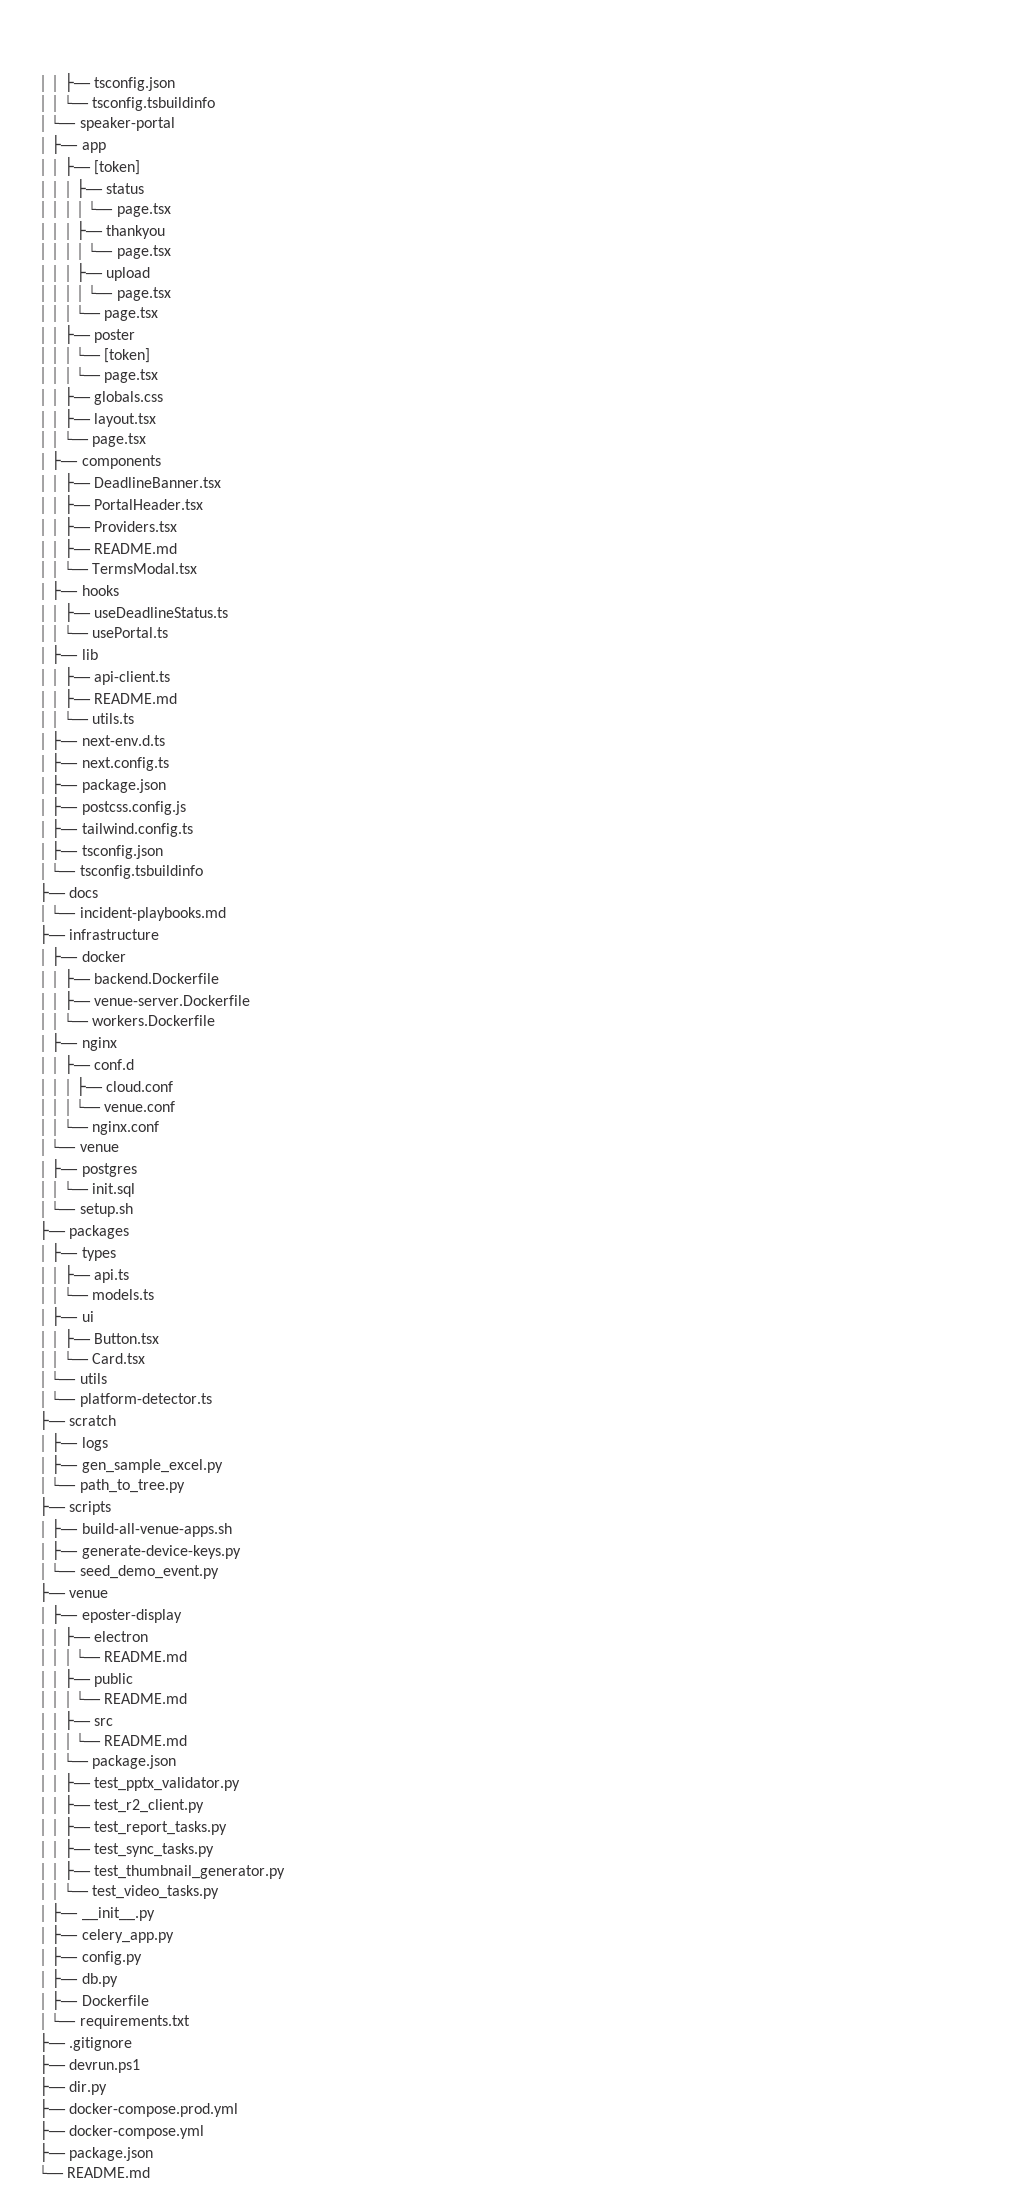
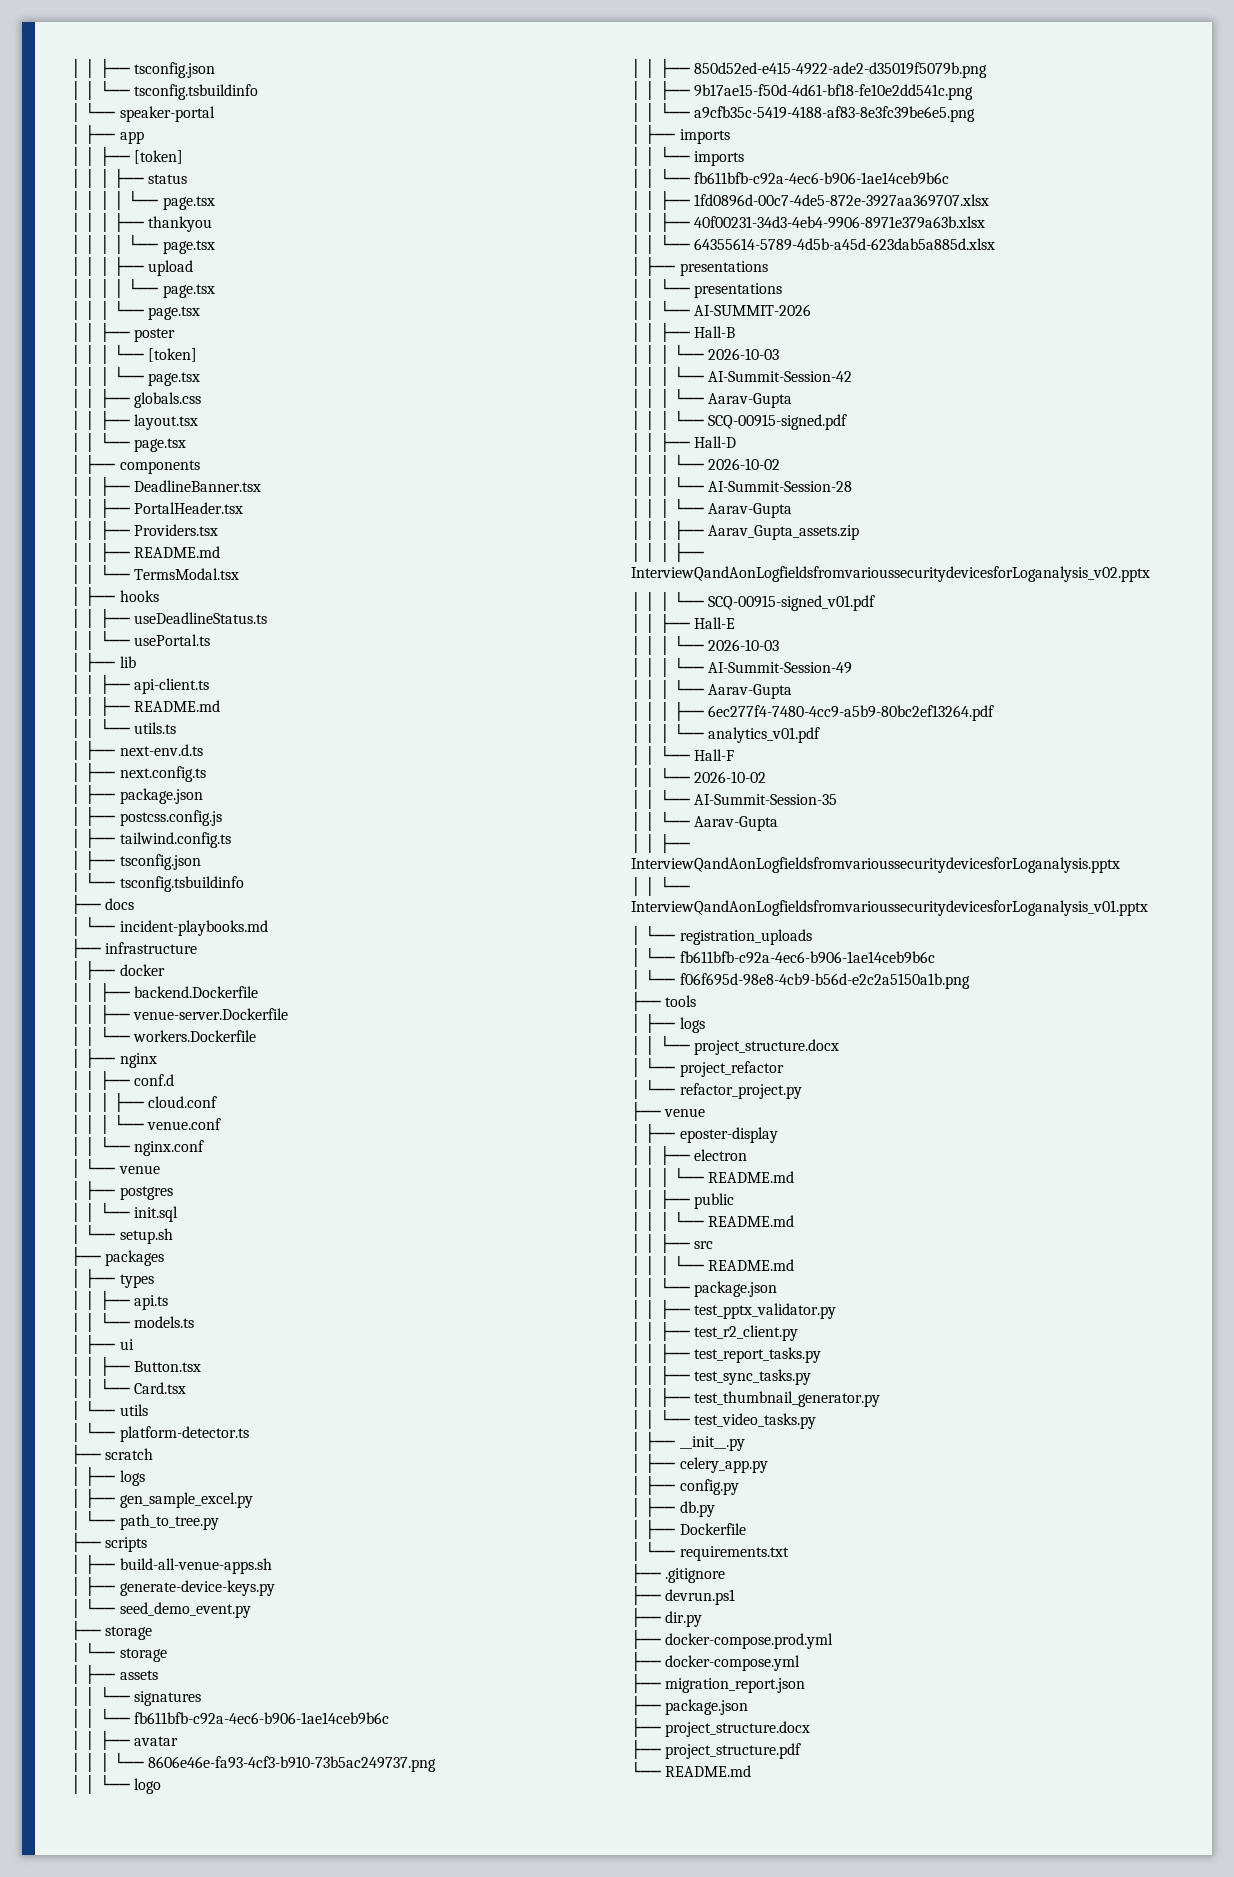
(219, 1572) none -> [71,1620,153,1640] [71,1642,167,1662] [71,1664,158,1684] [71,1686,201,1706] [71,1708,389,1728] [71,1730,178,1750] [71,1752,437,1772] [71,1774,161,1794] [631,58,987,78] [631,80,973,100] [631,102,975,122] [631,124,730,144] [631,146,744,166] [631,168,949,188] [631,190,989,210] [631,212,985,232] [631,234,995,254] [631,256,768,276] [631,278,782,298] [631,300,811,320] [631,322,735,342] [631,344,780,364] [631,366,853,386] [631,388,793,408] [631,410,848,430] [631,432,736,452] [631,454,781,474] [631,476,853,496] [631,498,793,518] [631,520,860,540] [631,542,704,562] [631,566,1150,582] [631,591,876,611] [631,613,735,633] [631,635,780,655] [631,657,853,677] [631,679,793,699] [631,701,995,721] [631,723,821,743] [631,745,734,765] [631,767,766,787] [631,789,837,809] [631,811,778,831] [631,833,690,853] [631,857,1120,873] [631,876,690,896] [631,900,1148,916] [631,925,812,945] [631,947,935,967] [631,969,970,989] [631,991,697,1011] [631,1013,705,1033] [631,1035,839,1055] [631,1057,784,1077] [631,1079,802,1099] // ├── storage // │ └── storage // │ ├── assets // │ │ └── signatures // │ │ └── fb611bfb-c92a-4ec6-b906-1ae14ceb9b6c // │ │ ├── avatar // │ │ │ └── 8606e46e-fa93-4cf3-b910-73b5ac249737.png // │ │ └── logo // │ │ ├── 850d52ed-e415-4922-ade2-d35019f5079b.png // │ │ ├── 9b17ae15-f50d-4d61-bf18-fe10e2dd541c.png // │ │ └── a9cfb35c-5419-4188-af83-8e3fc39be6e5.png // │ ├── imports // │ │ └── imports // │ │ └── fb611bfb-c92a-4ec6-b906-1ae14ceb9b6c // │ │ ├── 1fd0896d-00c7-4de5-872e-3927aa369707.xlsx // │ │ ├── 40f00231-34d3-4eb4-9906-8971e379a63b.xlsx // │ │ └── 64355614-5789-4d5b-a45d-623dab5a885d.xlsx // │ ├── presentations // │ │ └── presentations // │ │ └── AI-SUMMIT-2026 // │ │ ├── Hall-B // │ │ │ └── 2026-10-03 // │ │ │ └── AI-Summit-Session-42 // │ │ │ └── Aarav-Gupta // │ │ │ └── SCQ-00915-signed.pdf // │ │ ├── Hall-D // │ │ │ └── 2026-10-02 // │ │ │ └── AI-Summit-Session-28 // │ │ │ └── Aarav-Gupta // │ │ │ ├── Aarav_Gupta_assets.zip // │ │ │ ├── InterviewQandAonLogfieldsfromvarioussecuritydevicesforLoganalysis_v02.pptx // │ │ │ └── SCQ-00915-signed_v01.pdf // │ │ ├── Hall-E // │ │ │ └── 2026-10-03 // │ │ │ └── AI-Summit-Session-49 // │ │ │ └── Aarav-Gupta // │ │ │ ├── 6ec277f4-7480-4cc9-a5b9-80bc2ef13264.pdf // │ │ │ └── analytics_v01.pdf // │ │ └── Hall-F // │ │ └── 2026-10-02 // │ │ └── AI-Summit-Session-35 // │ │ └── Aarav-Gupta // │ │ ├── InterviewQandAonLogfieldsfromvarioussecuritydevicesforLoganalysis.pptx // │ │ └── InterviewQandAonLogfieldsfromvarioussecuritydevicesforLoganalysis_v01.pptx // │ └── registration_uploads // │ └── fb611bfb-c92a-4ec6-b906-1ae14ceb9b6c // │ └── f06f695d-98e8-4cb9-b56d-e2c2a5150a1b.png // ├── tools // │ ├── logs // │ │ └── project_structure.docx // │ └── project_refactor // │ └── refactor_project.py
[39,2142,154,2162] // ├── package.json -> [631,1673,806,1693] [631,1695,749,1715] [631,1717,811,1737] [631,1739,802,1759] // ├── migration_report.json // ├── package.json // ├── project_structure.docx // ├── project_structure.pdf

